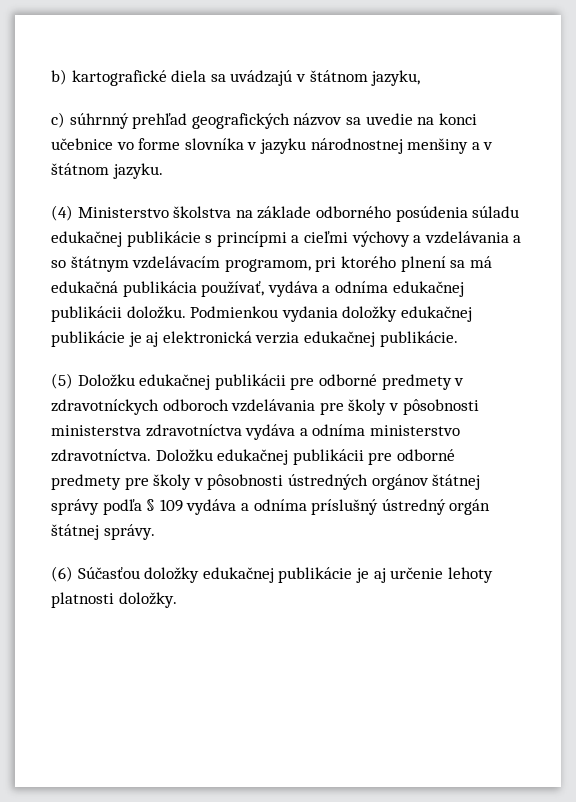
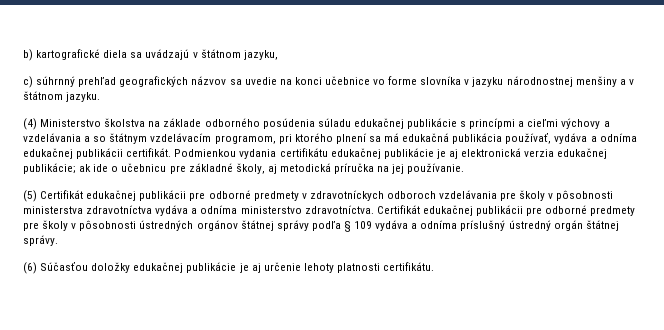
[126,306,186,319] doložku. -> [126,148,172,157] certifikát.
[342,306,398,322] doložky -> [279,148,328,157] certifikátu
[379,331,458,347] publikácie. -> [23,163,465,174] publikácie; ak ide o učebnicu pre základné školy, aj metodická príručka na jej používanie.
[77,374,135,387] Doložku -> [40,190,84,199] Certifikát
[155,449,213,462] Doložku -> [376,205,420,214] Certifikát
[118,592,177,608] doložky. -> [383,262,435,271] certifikátu.

